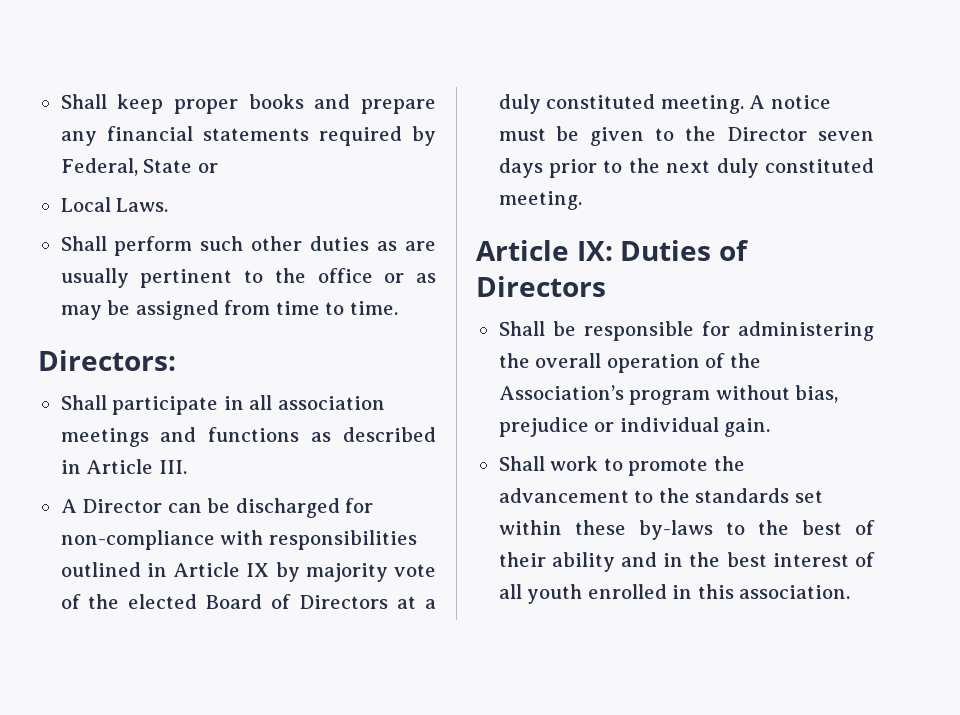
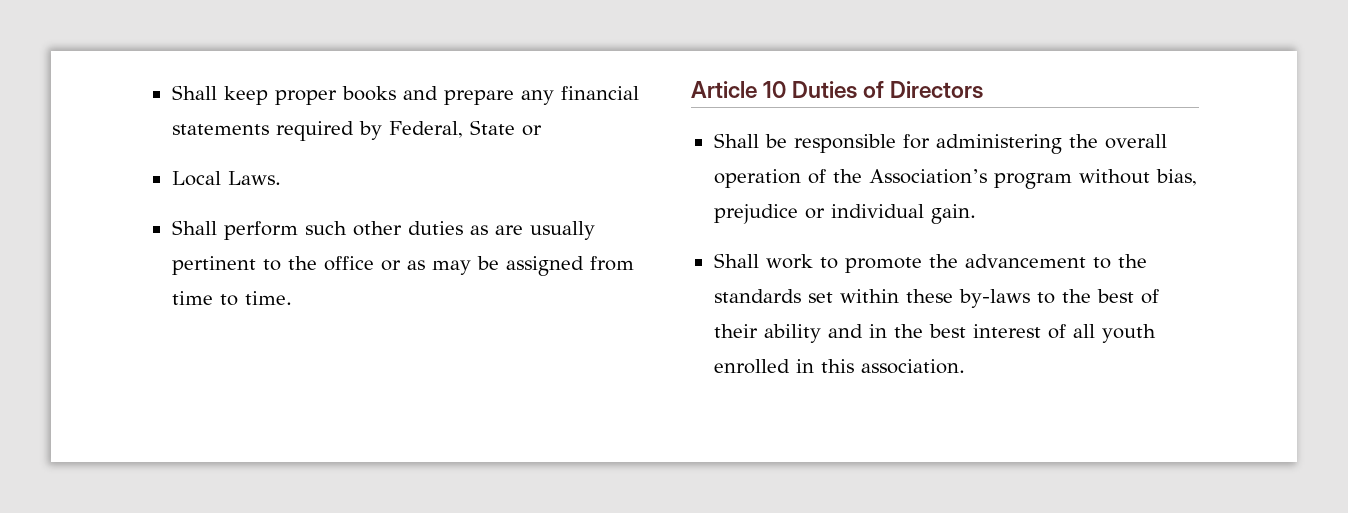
[38,350,176,371] [60,395,385,415] [60,427,436,447] [60,459,187,474] [60,498,374,518] [60,530,417,550] [60,562,437,582] [60,594,436,609] [498,94,831,114] [498,126,874,146] [498,158,874,178] [498,191,582,210] [476,240,613,261] Directors: // Shall participate in all association meetings and functions as described in Article III. // A Director can be discharged for non-compliance with responsibilities outlined in Article IX by majority vote of the elected Board of Directors at a duly constituted meeting. A notice must be given to the Director seven days prior to the next duly constituted meeting. // Article IX: -> [691,81,787,98] Article 10

